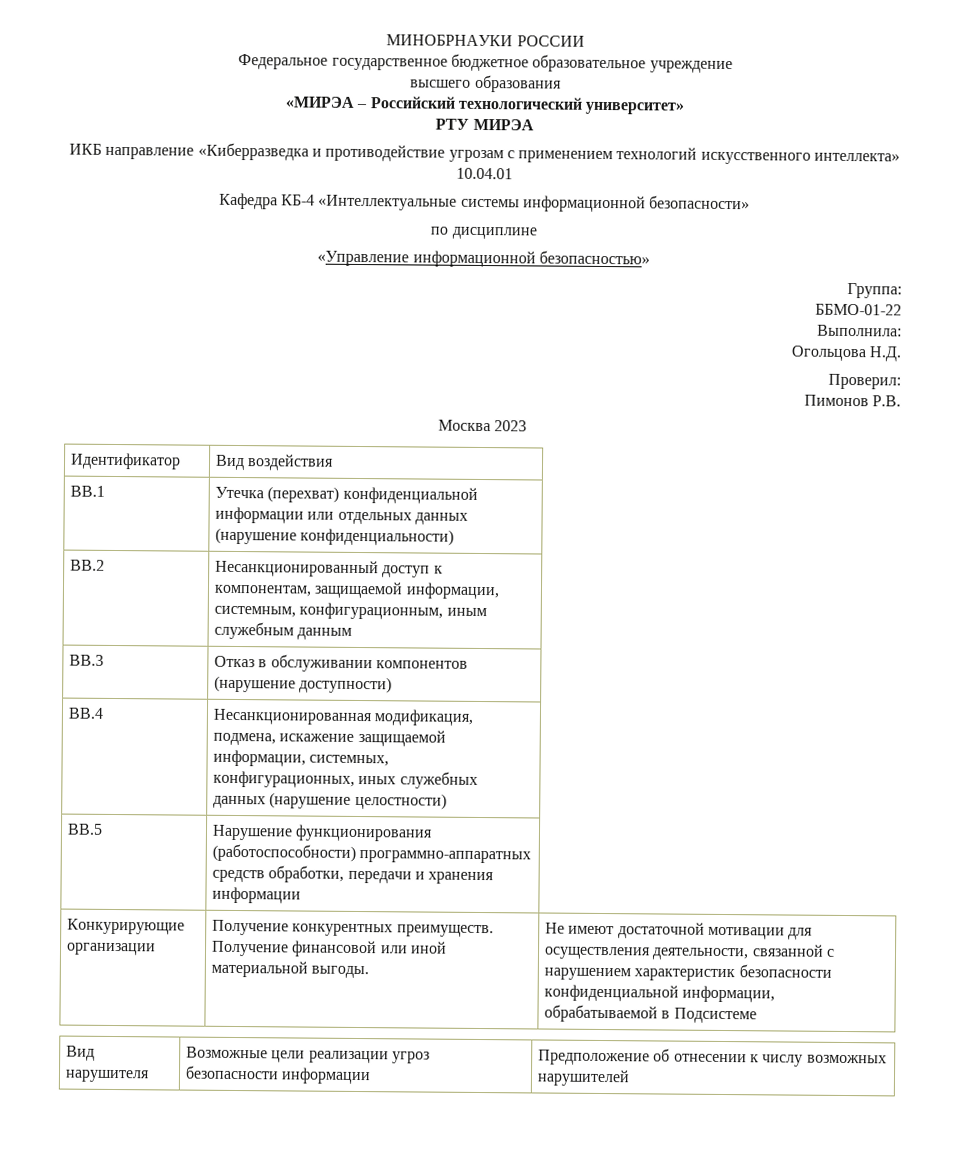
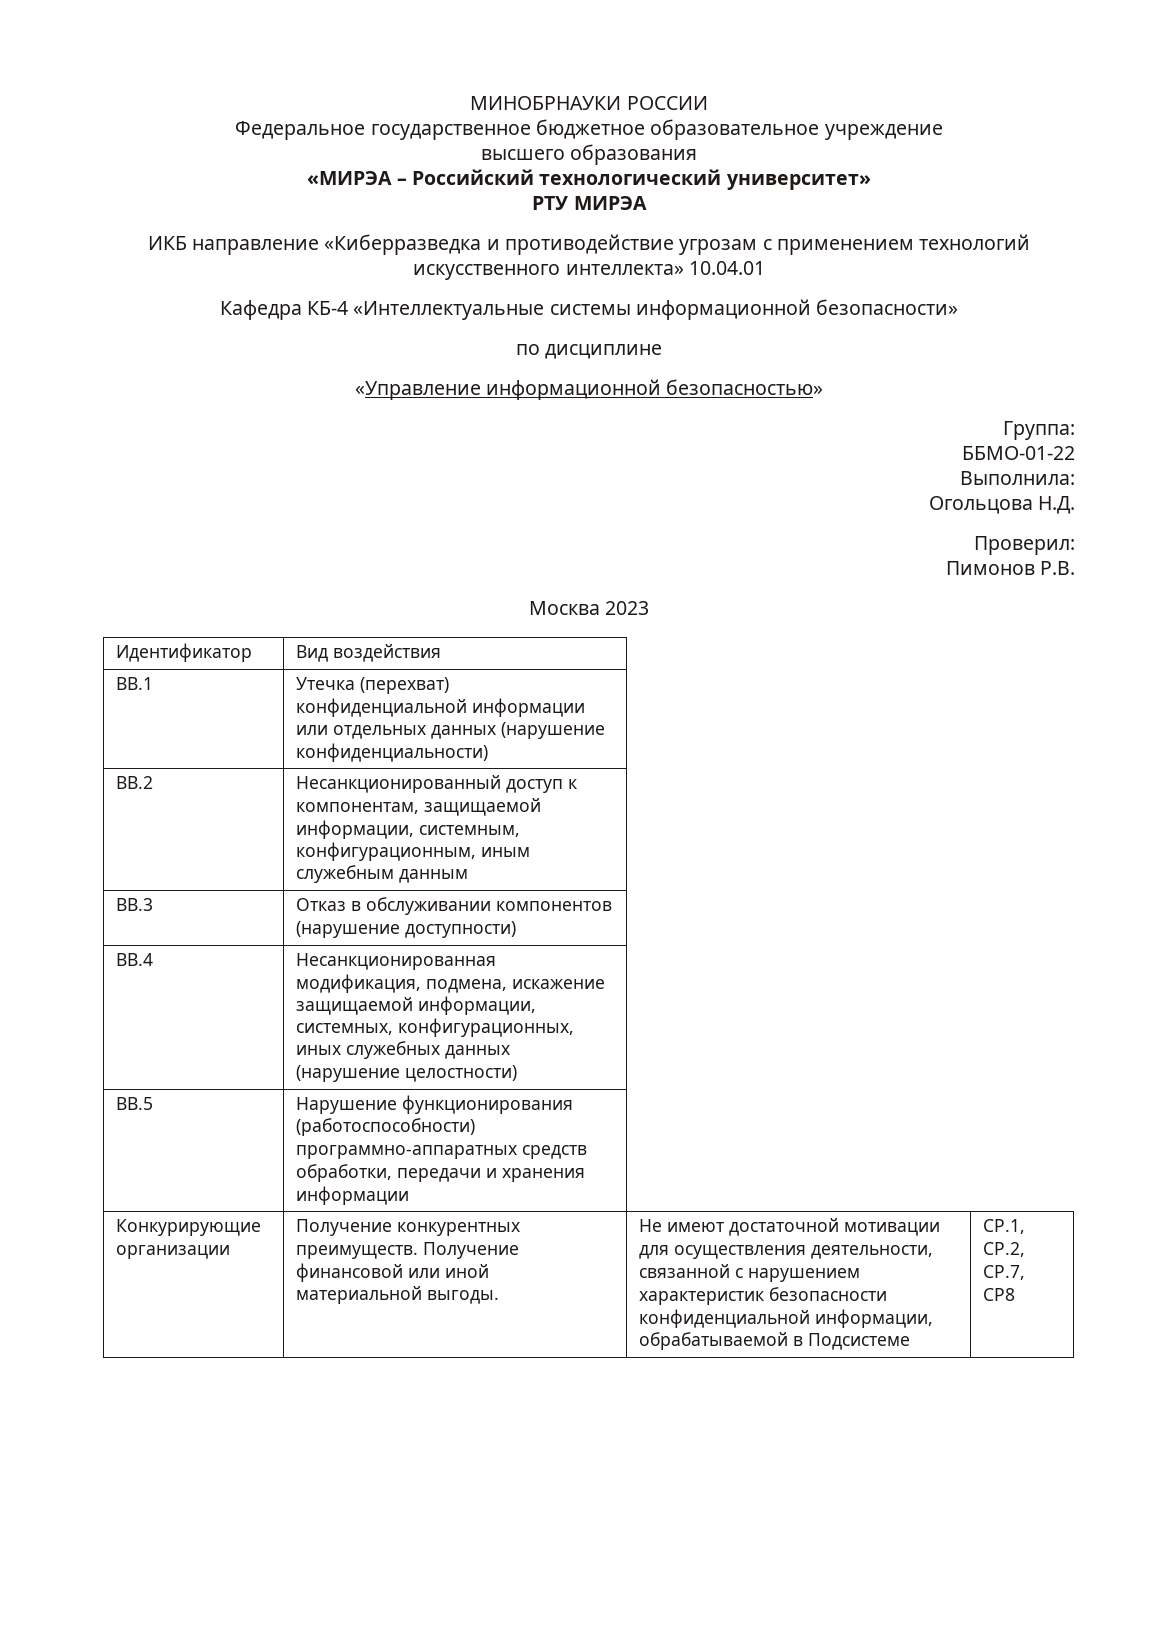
[66,1045,96,1061] [65,1069,151,1083] [186,1046,431,1064] [185,1065,372,1085] [538,1048,887,1067] [537,1069,631,1087] // Вид нарушителя | Возможные цели реализации угроз безопасности информации | Предположение об отнесении к числу возможных нарушителей -> [982,1219,1025,1234] [982,1242,1025,1257] [982,1265,1025,1280] [982,1288,1015,1301] | СР.1, СР.2, СР.7, СР8

